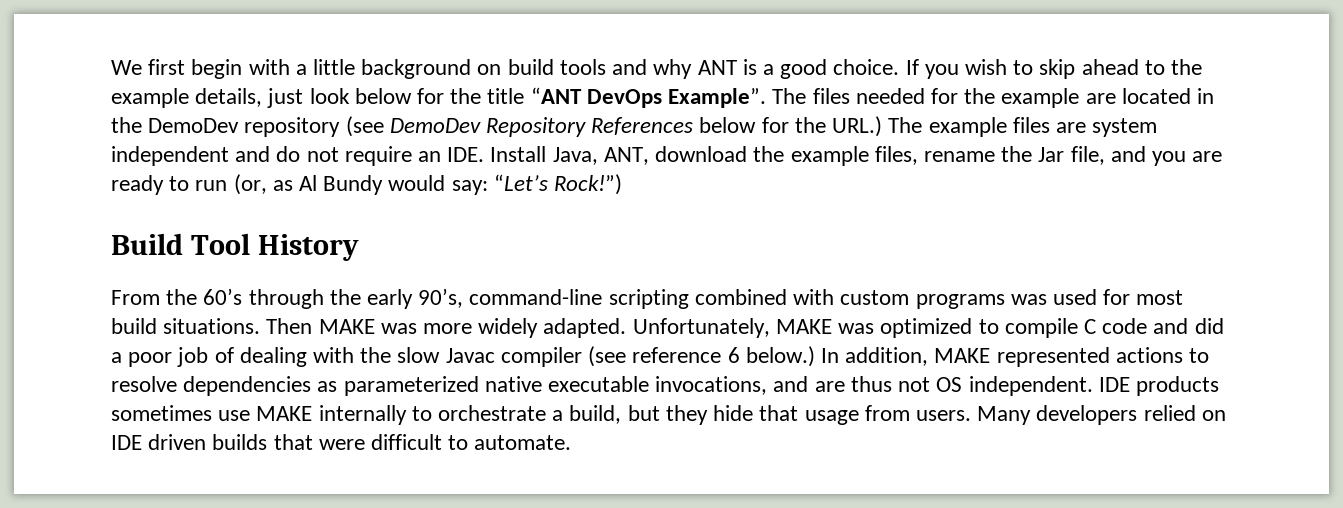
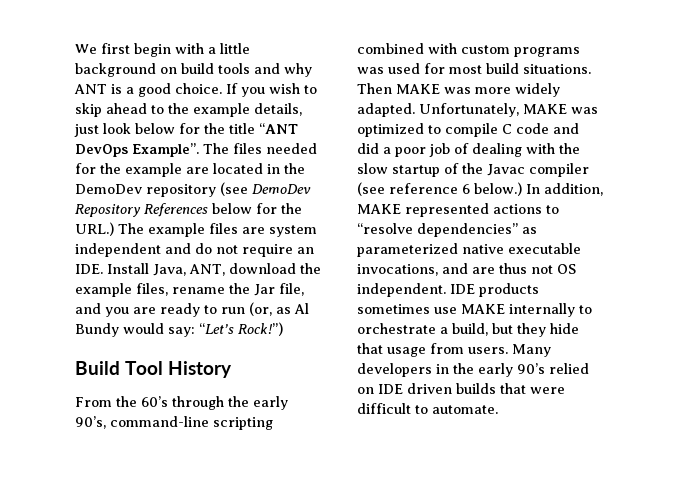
(441, 355) none -> [392,163,483,177] startup of the
[111,376,312,396] resolve dependencies -> [357,223,518,237] “resolve dependencies”
(1138, 415) none -> [436,363,545,377] in the early 90’s

